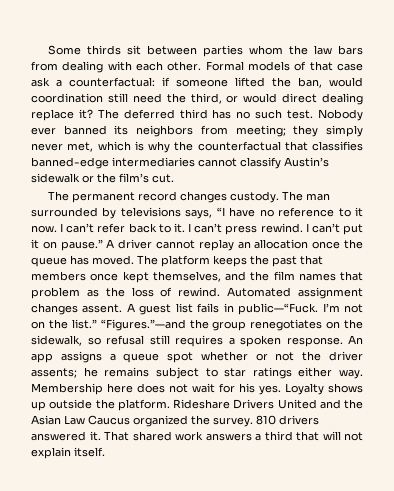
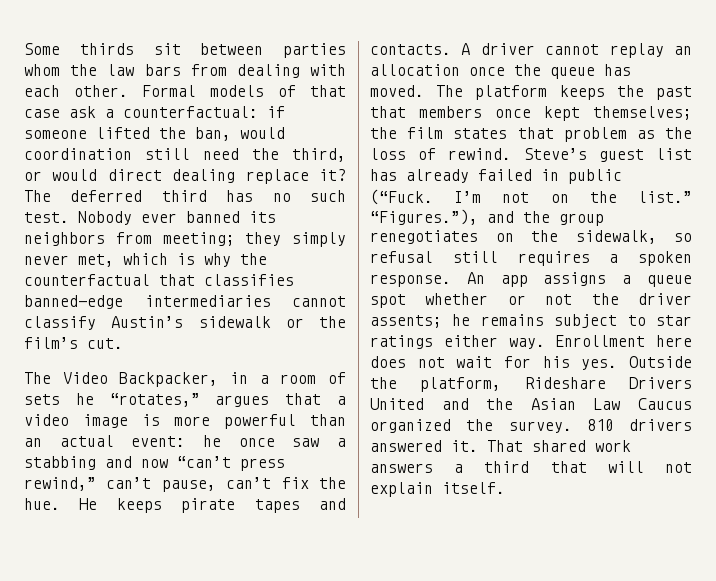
[72,191,331,203] [31,207,364,219] [31,223,363,235] [31,239,103,251] permanent record changes custody. The man surrounded by televisions says, “I have no reference to it now. I can’t refer back to it. I can’t press rewind. I can’t put it on pause.” -> [62,372,346,387] [24,393,346,407] [24,414,346,429] [24,435,346,447] [24,456,285,471] [24,477,346,492] [24,498,346,513] [370,44,451,55] Video Backpacker, in a room of sets he “rotates,” argues that a video image is more powerful than an actual event: he once saw a stabbing and now “can’t press rewind,” can’t pause, can’t fix the hue. He keeps pirate tapes and contacts.
[152,271,246,282] themselves, and -> [593,106,692,120] themselves;
[298,273,336,281] names -> [453,128,508,139] states
[227,287,363,299] [31,303,319,315] Automated assignment changes assent. A guest list fails in public—“Fuck. -> [523,148,692,162] [370,169,622,184] [370,189,433,205] Steve’s guest list has already failed in public (“Fuck.
[100,319,186,331] “Figures.”—and -> [370,209,514,225] “Figures.”), and
[31,383,103,395] Membership -> [555,335,646,347] Enrollment
[285,383,363,395] [31,399,170,411] Loyalty shows up outside the platform. -> [629,356,692,368] [370,377,502,392] Outside the platform,

